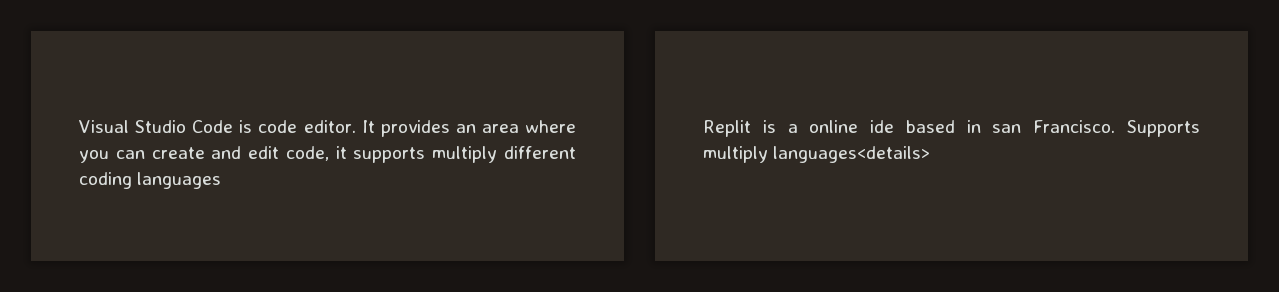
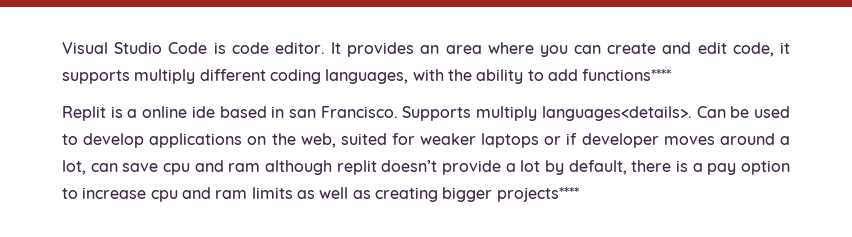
[137,172,222,189] languages -> [325,69,672,84] languages, with the ability to add functions****
[773,146,931,163] languages<details> -> [541,106,790,121] [62,133,790,148] [62,160,790,175] [62,187,579,202] languages<details>. Can be used to develop applications on the web, suited for weaker laptops or if developer moves around a lot, can save cpu and ram although replit doesn’t provide a lot by default, there is a pay option to increase cpu and ram limits as well as creating bigger projects****

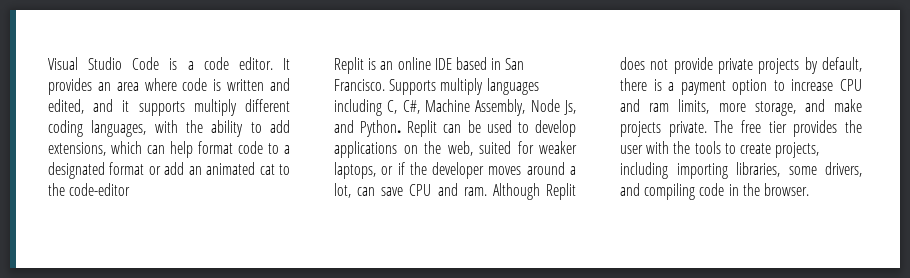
(226, 48) none -> [187,61,194,70] a
[539,42,774,57] you can create and edit code, -> [182,78,290,91] [48,99,114,114] code is written and edited, and
[582,69,672,81] functions**** -> [48,141,290,158] [48,162,290,179] [48,183,131,196] extensions, which can help format code to a designated format or add an animated cat to the code-editor
[127,106,215,118] a online ide -> [380,57,452,70] an online IDE
[289,109,316,118] san -> [505,58,525,70] San
[541,106,726,121] languages<details>. Can -> [486,78,539,95] [334,99,576,116] [334,120,462,137] languages including C, C#, Machine Assembly, Node Js, and Python. Replit can
[481,133,540,148] laptops -> [334,162,376,179] laptops,
(578, 139) none -> [409,162,427,175] the
[163,160,541,175] cpu and ram although replit doesn’t provide a lot -> [409,183,576,200] [620,57,800,74] CPU and ram. Although Replit does not provide private projects
[707,163,737,175] pay -> [680,80,726,95] payment
[150,187,579,202] cpu and ram limits as well as creating bigger projects**** -> [840,79,862,91] [620,99,862,116] [620,120,862,137] [620,141,820,158] [620,162,862,179] [620,183,809,200] CPU and ram limits, more storage, and make projects private. The free tier provides the user with the tools to create projects, including importing libraries, some drivers, and compiling code in the browser.

